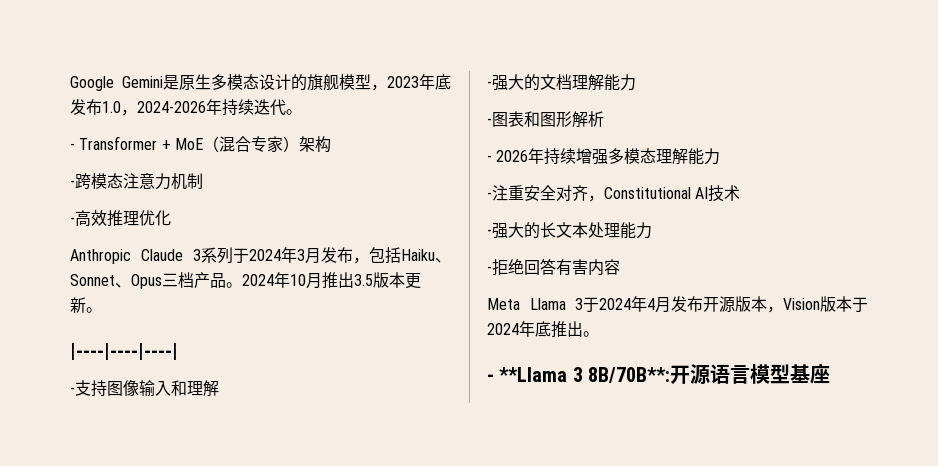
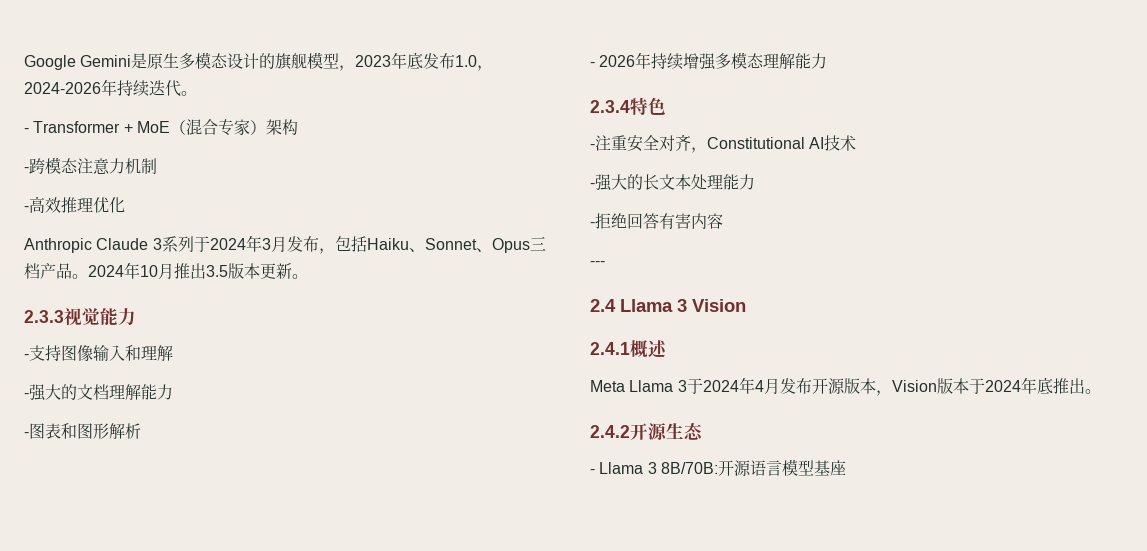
[70,343,178,360] |----|----|----| -> [24,307,136,326] 2.3.3视觉能力
(721, 156) none -> [590,97,666,115] // 2.3.4特色
(620, 267) none -> [590,261,605,266] [590,299,746,312] [590,340,667,358] // --- // 2.4 Llama 3 Vision // 2.4.1概述
[487,367,671,383] - **Llama 3 8B/70B**: -> [590,422,703,440] [590,462,718,474] 2.4.2开源生态 // - Llama 3 8B/70B:

